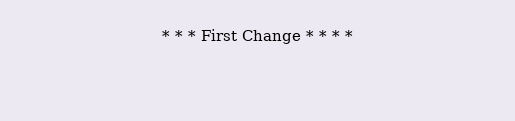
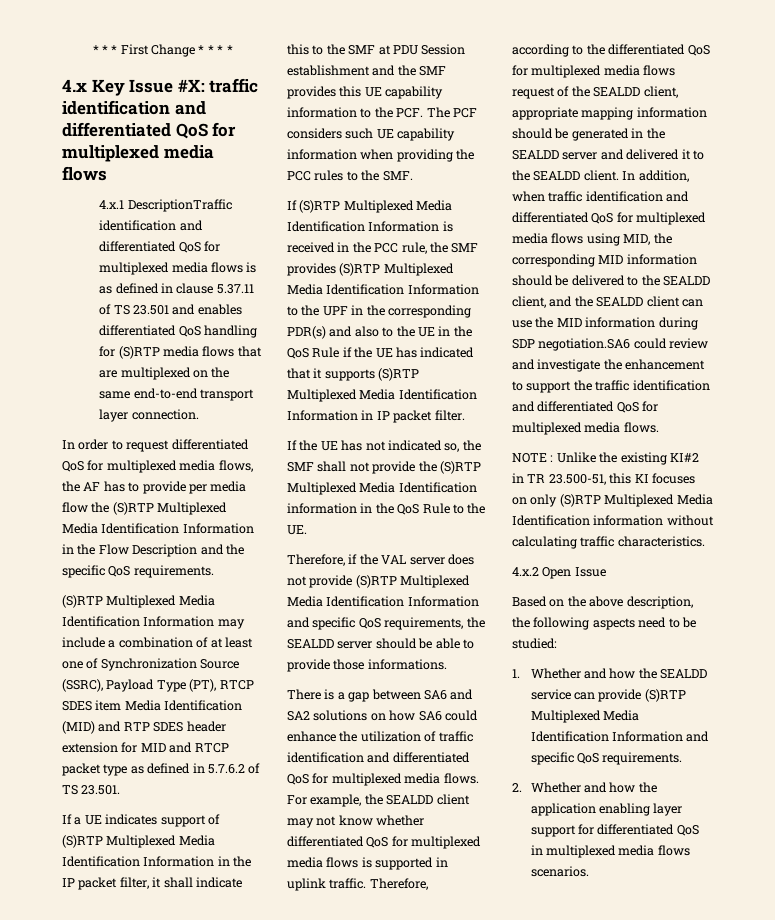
(353, 35) none -> [62,78,259,96] [62,100,206,115] [62,122,237,139] [62,145,214,162] [62,166,107,181] [99,199,232,212] [99,220,203,231] [99,241,221,253] [99,262,257,275] [99,283,254,294] [99,304,242,315] [99,325,258,338] [99,346,262,359] [99,367,230,380] [99,388,255,401] [99,409,199,422] [62,439,249,452] [62,460,253,473] [62,481,247,494] [62,502,228,515] [62,523,254,534] [62,544,244,557] [62,565,214,578] [62,595,215,608] [62,616,245,629] [62,637,253,648] [62,658,240,671] [62,679,254,692] [62,700,243,711] [62,721,226,734] [62,742,229,753] [62,763,261,776] [62,785,121,795] [62,814,220,827] [62,835,215,848] [62,856,252,867] [62,877,242,890] [287,44,466,55] [287,65,447,76] [287,86,444,99] [287,107,477,118] [287,128,456,141] [287,149,475,162] [287,170,413,181] [287,200,453,213] [287,221,453,232] [287,242,479,254] [287,263,454,276] [287,284,479,295] [287,305,471,318] [287,326,472,339] [287,347,475,359] [287,368,420,381] [287,389,477,402] [287,410,465,423] [287,440,481,452] [287,461,481,474] [287,482,477,495] [287,503,486,515] [287,525,307,535] [287,554,474,566] [287,575,471,588] [287,596,479,607] [287,617,485,630] [287,638,474,649] [287,659,447,672] [287,689,474,702] [287,710,478,721] [287,731,473,742] [287,752,470,763] [287,773,479,786] [287,794,470,807] [287,815,425,828] [287,836,482,849] [287,857,448,870] [287,878,428,891] [512,44,710,57] [512,65,676,78] [512,86,678,99] [512,107,707,120] [512,128,665,141] [512,149,704,160] [512,170,689,182] [512,191,690,202] [512,212,707,225] [512,233,672,246] [512,254,697,267] [512,275,710,286] [512,296,703,308] [512,317,698,330] [512,338,709,351] [512,359,706,372] [512,380,710,393] [512,401,659,413] [512,422,659,435] [512,452,699,465] [512,473,695,485] [512,494,713,507] [512,515,714,526] [512,536,705,549] [512,567,606,579] [512,596,693,609] [512,617,696,630] [512,638,557,649] [512,668,708,679] [530,689,686,702] [530,710,640,723] [530,731,710,742] [530,752,683,765] [512,782,657,793] [530,803,683,816] [530,824,699,837] [530,845,690,858] [530,866,589,877] // 4.x Key Issue #X: traffic identification and differentiated QoS for multiplexed media flows // 4.x.1 DescriptionTraffic identification and differentiated QoS for multiplexed media flows is as defined in clause 5.37.11 of TS 23.501 and enables differentiated QoS handling for (S)RTP media flows that are multiplexed on the same end-to-end transport layer connection. // In order to request differentiated QoS for multiplexed media flows, the AF has to provide per media flow the (S)RTP Multiplexed Media Identification Information in the Flow Description and the specific QoS requirements. // (S)RTP Multiplexed Media Identification Information may include a combination of at least one of Synchronization Source (SSRC), Payload Type (PT), RTCP SDES item Media Identification (MID) and RTP SDES header extension for MID and RTCP packet type as defined in 5.7.6.2 of TS 23.501. // If a UE indicates support of (S)RTP Multiplexed Media Identification Information in the IP packet filter, it shall indicate this to the SMF at PDU Session establishment and the SMF provides this UE capability information to the PCF. The PCF considers such UE capability information when providing the PCC rules to the SMF. // If (S)RTP Multiplexed Media Identification Information is received in the PCC rule, the SMF provides (S)RTP Multiplexed Media Identification Information to the UPF in the corresponding PDR(s) and also to the UE in the QoS Rule if the UE has indicated that it supports (S)RTP Multiplexed Media Identification Information in IP packet filter. // If the UE has not indicated so, the SMF shall not provide the (S)RTP Multiplexed Media Identification information in the QoS Rule to the UE. // Therefore, if the VAL server does not provide (S)RTP Multiplexed Media Identification Information and specific QoS requirements, the SEALDD server should be able to provide those informations. // There is a gap between SA6 and SA2 solutions on how SA6 could enhance the utilization of traffic identification and differentiated QoS for multiplexed media flows. For example, the SEALDD client may not know whether differentiated QoS for multiplexed media flows is supported in uplink traffic. Therefore, according to the differentiated QoS for multiplexed media flows request of the SEALDD client, appropriate mapping information should be generated in the SEALDD server and delivered it to the SEALDD client. In addition, when traffic identification and differentiated QoS for multiplexed media flows using MID, the corresponding MID information should be delivered to the SEALDD client, and the SEALDD client can use the MID information during SDP negotiation.SA6 could review and investigate the enhancement to support the traffic identification and differentiated QoS for multiplexed media flows. // NOTE : Unlike the existing KI#2 in TR 23.500-51, this KI focuses on only (S)RTP Multiplexed Media Identification information without calculating traffic characteristics. // 4.x.2 Open Issue // Based on the above description, the following aspects need to be studied: // 1. Whether and how the SEALDD service can provide (S)RTP Multiplexed Media Identification Information and specific QoS requirements. // 2. Whether and how the application enabling layer support for differentiated QoS in multiplexed media flows scenarios.

